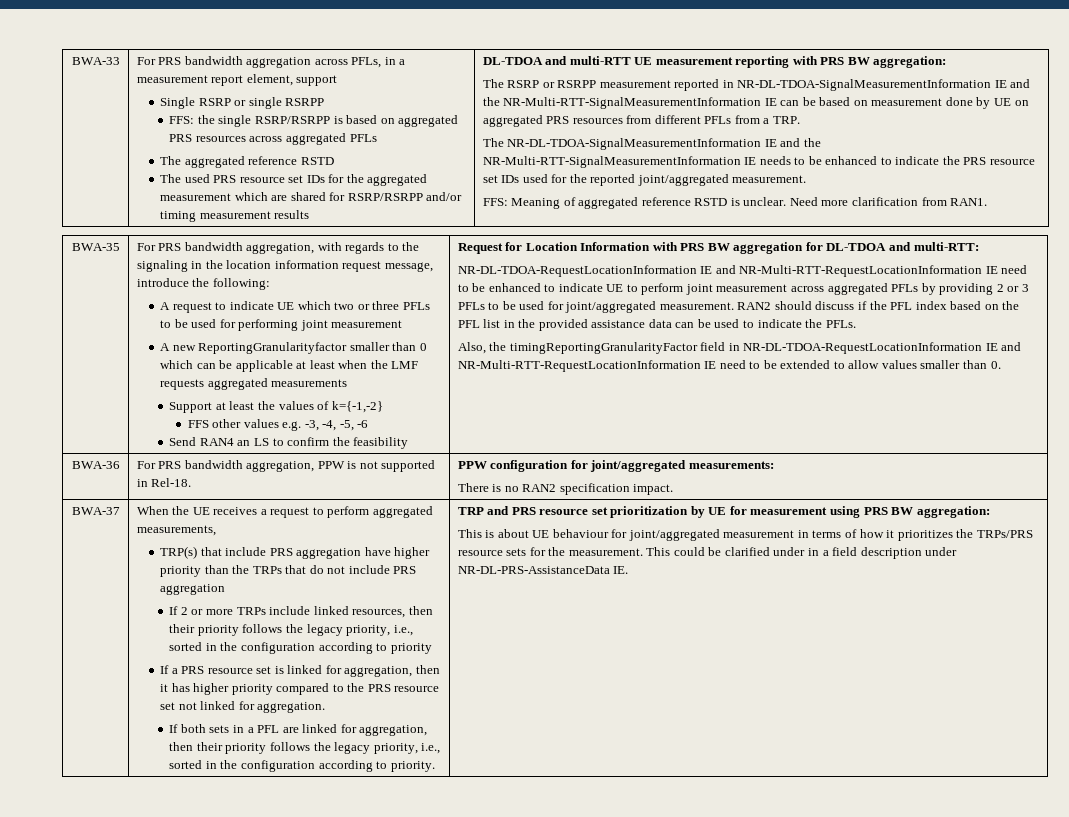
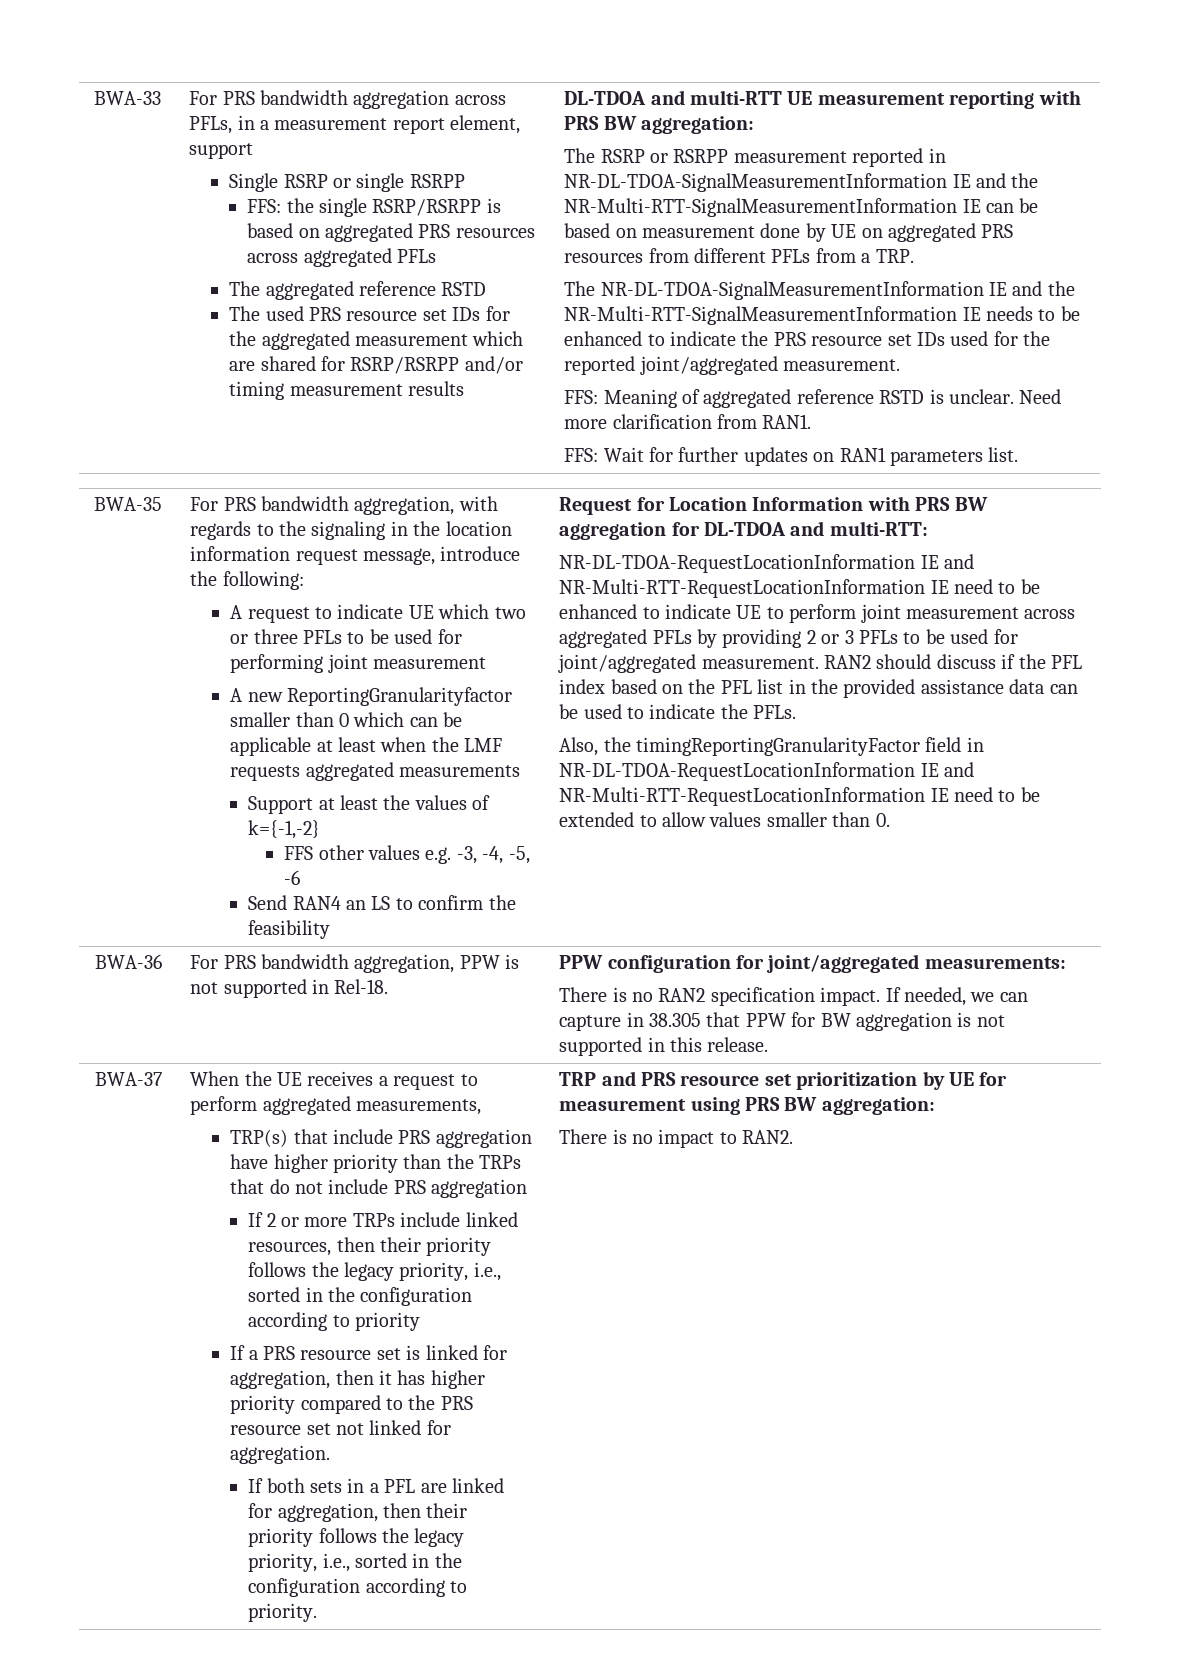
(988, 202) none -> [564,447,1019,466] // FFS: Wait for further updates on RAN1 parameters list.
(674, 489) none -> [885,987,1028,1006] [559,1012,1005,1031] [559,1037,769,1056] If needed, we can capture in 38.305 that PPW for BW aggregation is not supported in this release.
[457,529,1033,541] [457,547,958,559] [457,566,629,574] This is about UE behaviour for joint/aggregated measurement in terms of how it prioritizes the TRPs/PRS resource sets for the measurement. This could be clarified under in a field description under NR-DL-PRS-AssistanceData IE. -> [559,1129,794,1148] There is no impact to RAN2.

